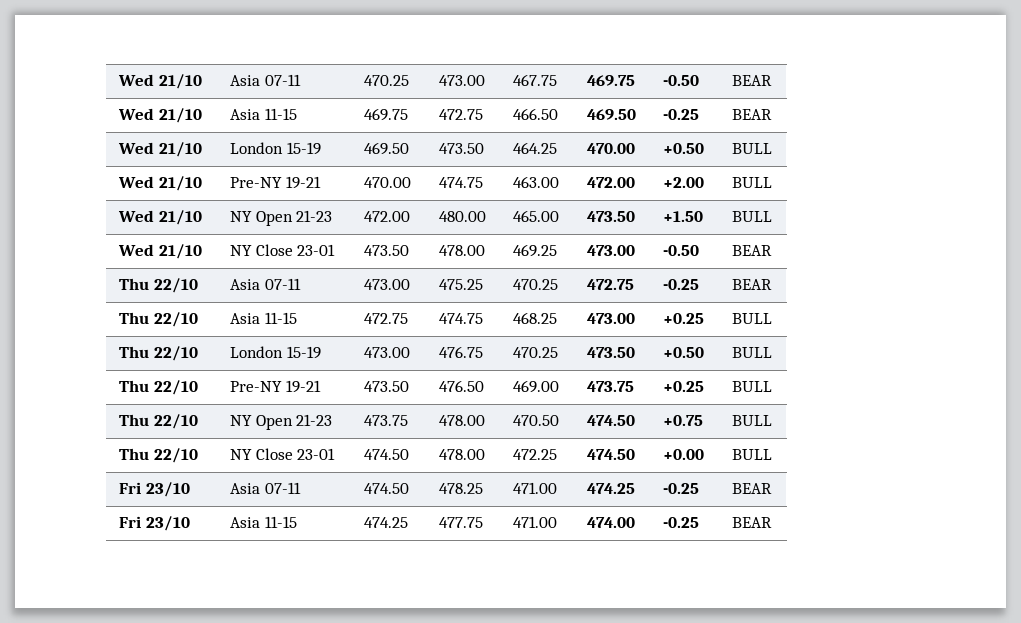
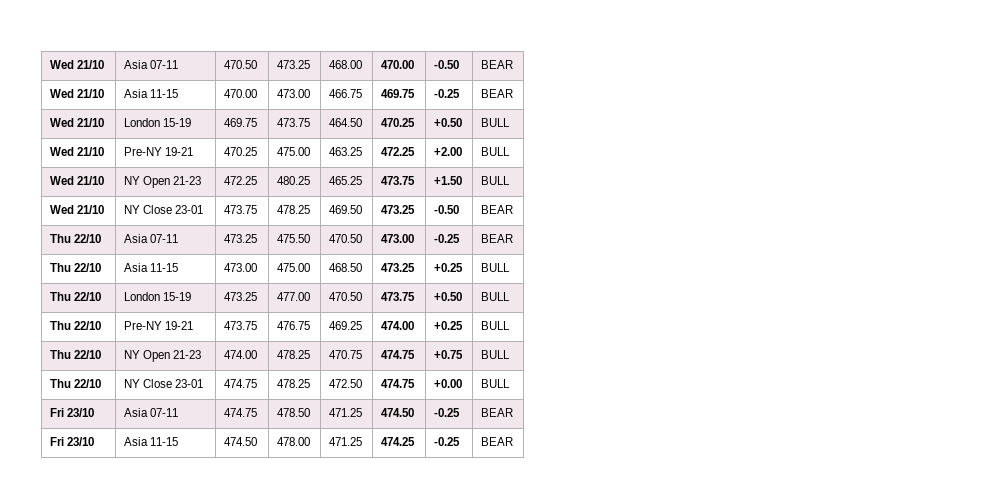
[364,75,410,86] [439,75,486,86] [513,74,558,86] [587,75,636,86] 470.25 | 473.00 | 467.75 | 469.75 -> [224,60,258,69] [277,60,311,69] [329,60,363,69] [381,60,415,69] 470.50 | 473.25 | 468.00 | 470.00
[364,108,409,121] [439,109,484,120] [513,108,559,120] [587,109,637,120] 469.75 | 472.75 | 466.50 | 469.50 -> [224,89,258,98] [277,89,311,98] [329,89,363,98] [381,89,416,98] 470.00 | 473.00 | 466.75 | 469.75
[364,142,410,155] [439,143,485,154] [513,142,558,154] [587,143,636,154] 469.50 | 473.50 | 464.25 | 470.00 -> [224,118,258,127] [277,118,311,127] [329,118,363,127] [381,118,416,127] 469.75 | 473.75 | 464.50 | 470.25
[364,177,412,188] [439,177,484,188] [513,176,560,188] [587,177,636,188] 470.00 | 474.75 | 463.00 | 472.00 -> [224,147,258,156] [277,147,311,156] [329,147,363,156] [381,147,416,156] 470.25 | 475.00 | 463.25 | 472.25
[364,211,411,222] [439,211,487,222] [513,210,560,222] [587,211,636,222] 472.00 | 480.00 | 465.00 | 473.50 -> [224,176,258,185] [277,176,311,185] [329,176,363,185] [381,176,416,185] 472.25 | 480.25 | 465.25 | 473.75
[364,245,410,256] [439,245,486,256] [513,244,558,257] [587,245,636,256] 473.50 | 478.00 | 469.25 | 473.00 -> [224,205,258,214] [277,205,311,214] [329,205,363,214] [381,205,416,214] 473.75 | 478.25 | 469.50 | 473.25
[364,279,411,290] [439,279,484,290] [513,279,559,290] [587,279,635,290] 473.00 | 475.25 | 470.25 | 472.75 -> [224,234,258,243] [277,234,311,243] [329,234,363,243] [381,234,415,243] 473.25 | 475.50 | 470.50 | 473.00
[364,313,409,324] [439,313,484,324] [513,312,558,324] [587,313,636,324] 472.75 | 474.75 | 468.25 | 473.00 -> [224,263,258,272] [277,263,311,272] [329,263,363,272] [381,263,416,272] 473.00 | 475.00 | 468.50 | 473.25
[364,347,411,358] [439,346,484,358] [513,347,559,358] [587,347,636,358] 473.00 | 476.75 | 470.25 | 473.50 -> [224,292,258,301] [277,292,311,301] [329,292,363,301] [381,292,416,301] 473.25 | 477.00 | 470.50 | 473.75
[364,381,410,392] [439,380,485,392] [513,380,560,393] [587,381,635,392] 473.50 | 476.50 | 469.00 | 473.75 -> [224,321,258,330] [277,321,311,330] [329,321,363,330] [381,321,415,330] 473.75 | 476.75 | 469.25 | 474.00
[364,415,409,426] [439,415,486,426] [513,415,560,426] [587,415,636,426] 473.75 | 478.00 | 470.50 | 474.50 -> [224,350,258,359] [277,350,311,359] [329,350,363,359] [381,350,416,359] 474.00 | 478.25 | 470.75 | 474.75
[364,449,410,460] [439,449,486,460] [513,449,558,460] [587,449,636,460] 474.50 | 478.00 | 472.25 | 474.50 -> [224,379,258,388] [277,379,311,388] [329,379,363,388] [381,379,416,388] 474.75 | 478.25 | 472.50 | 474.75
[364,483,410,494] [439,483,484,494] [513,482,558,494] [587,483,636,494] 474.50 | 478.25 | 471.00 | 474.25 -> [224,408,258,417] [277,408,311,417] [329,408,363,417] [381,408,415,417] 474.75 | 478.50 | 471.25 | 474.50
[364,517,409,528] [439,517,484,528] [513,516,558,528] [587,517,636,528] 474.25 | 477.75 | 471.00 | 474.00 -> [224,437,258,446] [277,437,311,446] [329,437,363,446] [381,437,416,446] 474.50 | 478.00 | 471.25 | 474.25

